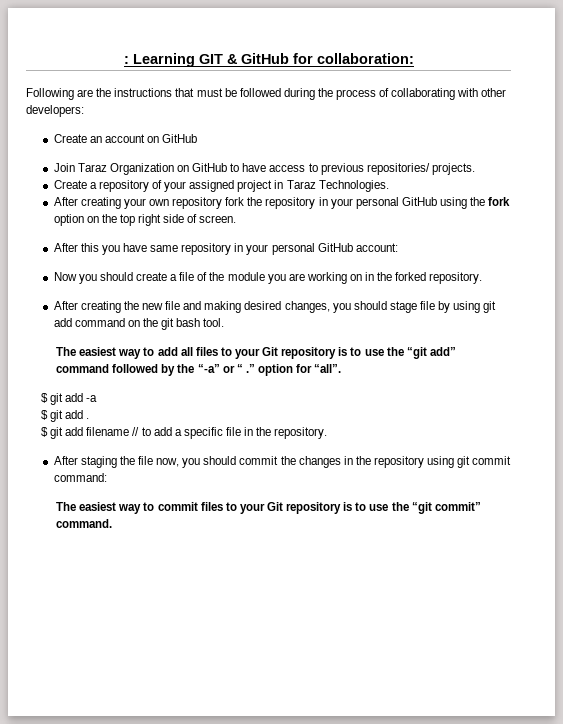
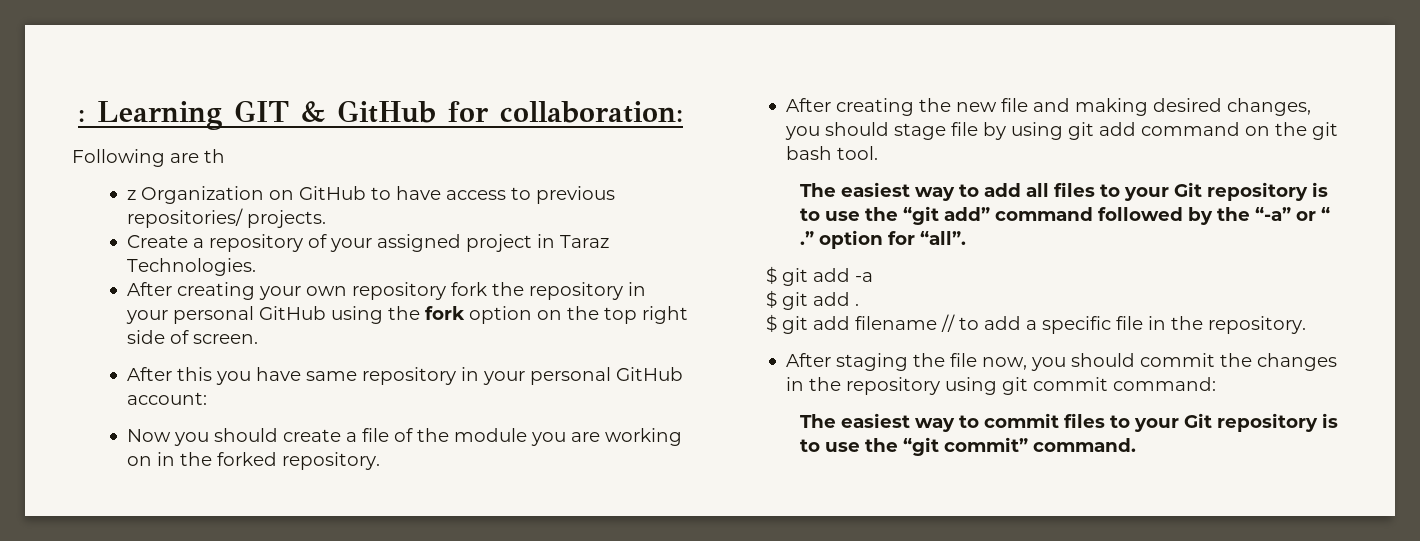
[96,88,507,100] [26,105,84,117] [53,134,198,143] [53,163,107,172] the instructions that must be followed during the process of collaborating with other developers: // Create an account on GitHub // Join Taraz -> [204,149,225,163] [126,190,136,200] th // z

